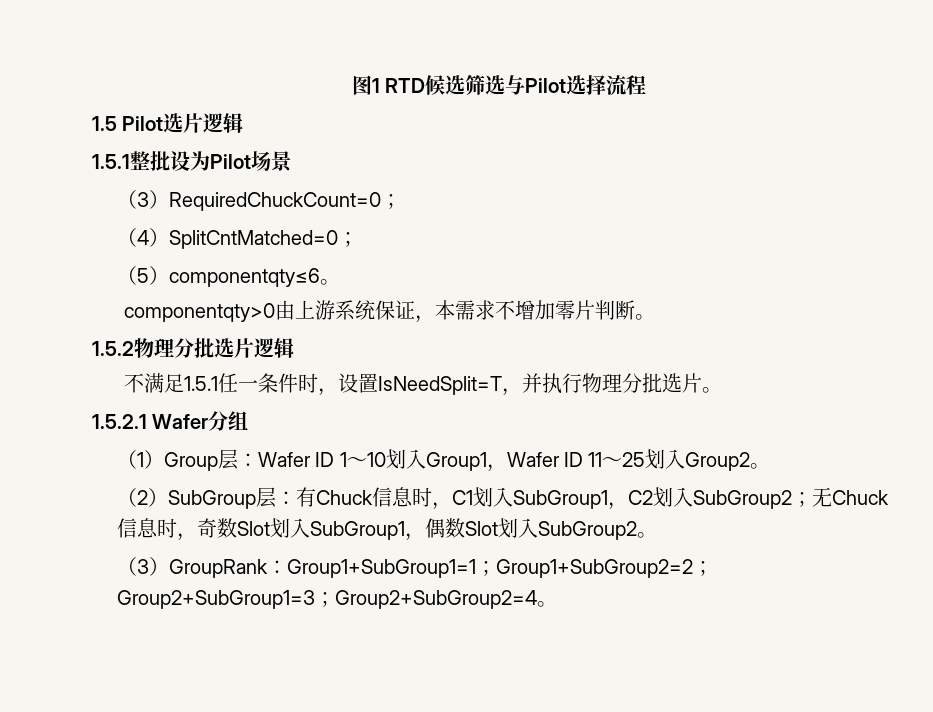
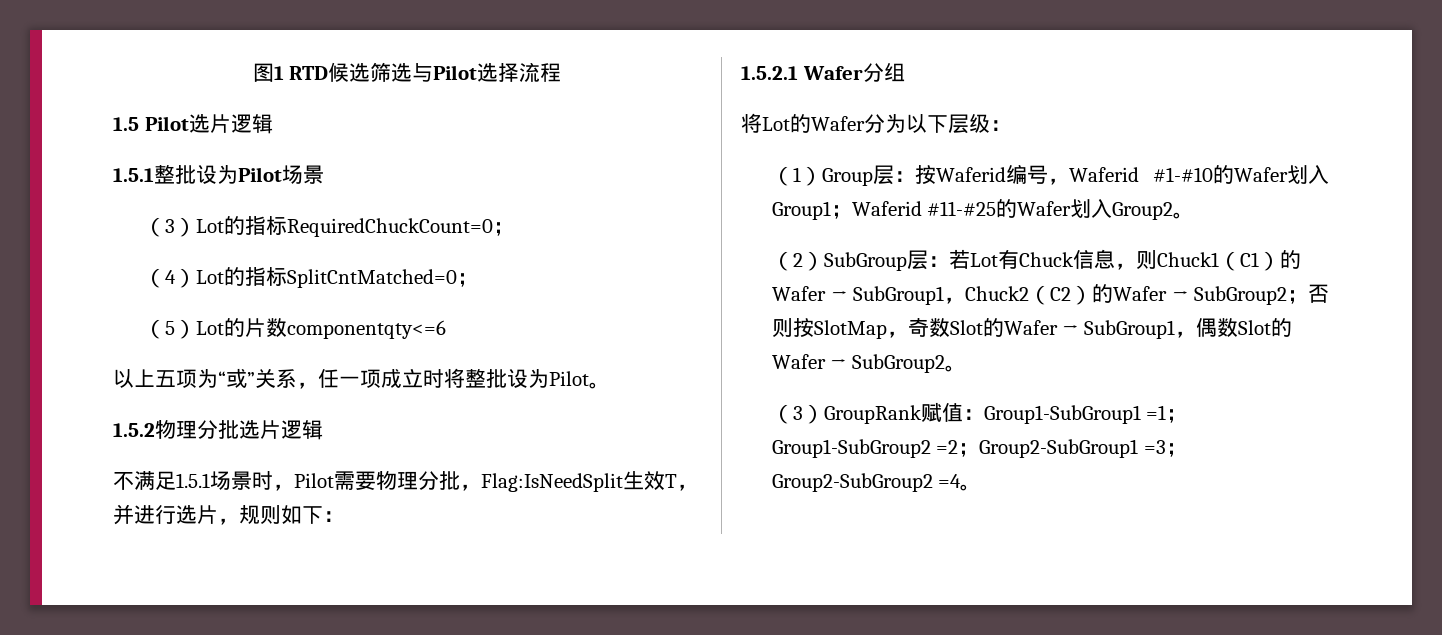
(169, 199) none -> [195,216,287,235] Lot的指标
(169, 237) none -> [195,267,287,286] Lot的指标
[168,268,340,287] [123,300,635,323] componentqty≤6。 // componentqty>0由上游系统保证，本需求不增加零片判断 -> [195,318,446,339] [113,368,589,389] Lot的片数componentqty<=6 // 以上五项为“或”关系，任一项成立时将整批设为Pilot
[217,373,722,396] [92,411,249,431] [116,449,646,472] 任一条件时，设置IsNeedSplit=T，并执行物理分批选片。 // 1.5.2.1 Wafer分组 // （1）Group层：Wafer ID 1～10划入Group1，Wafer ID 11～25 -> [210,471,698,492] [113,504,344,525] [741,63,905,82] [741,113,1011,134] [771,164,1329,186] [771,199,1072,220] 场景时，Pilot需要物理分批，Flag:IsNeedSplit生效T，并进行选片，规则如下： // 1.5.2.1 Wafer分组 // 将Lot的Wafer分为以下层级： // （1）Group层：按Waferid编号，Waferid #1-#10的Wafer划入Group1；Waferid #11-#25的Wafer
(296, 498) none -> [948,249,998,269] 若Lot
[411,487,889,510] [116,518,310,541] 时，C1划入SubGroup1，C2划入SubGroup2；无Chuck信息时，奇数Slot划入 -> [1114,250,1301,271] [771,284,1329,305] [771,318,1079,339] ，则Chuck1（C1）的Wafer → SubGroup1，Chuck2（C2）的Wafer → SubGroup2；否则按SlotMap，奇数Slot的Wafer →
[497,518,538,538] 划入 -> [1271,318,1293,337] [771,354,847,369] 的Wafer →
[266,559,713,578] [116,590,537,609] ：Group1+SubGroup1=1；Group1+SubGroup2=2；Group2+SubGroup1=3；Group2+SubGroup2=4 -> [920,402,1188,424] [771,439,1188,458] [771,473,962,492] 赋值：Group1-SubGroup1 =1；Group1-SubGroup2 =2；Group2-SubGroup1 =3；Group2-SubGroup2 =4

